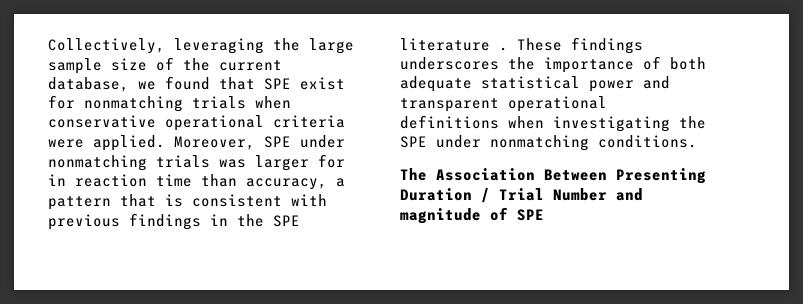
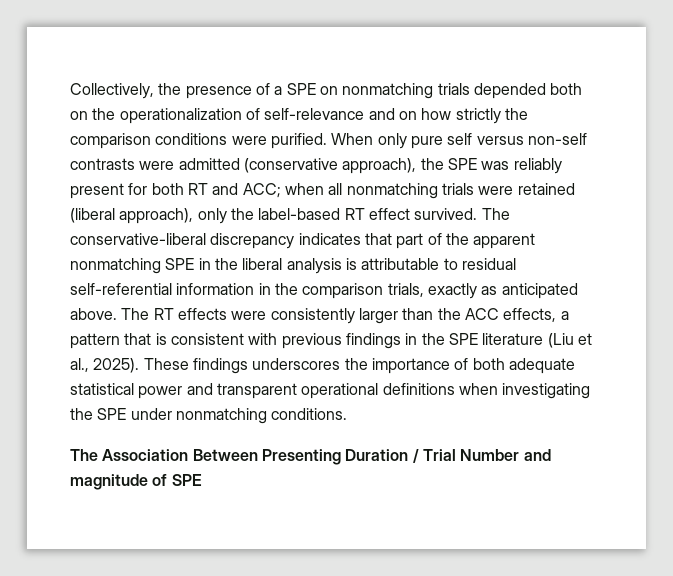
[174,38,354,54] [48,57,282,74] [48,76,345,92] [48,95,291,112] [48,115,345,131] [48,135,345,151] [48,154,345,171] [48,174,327,190] leveraging the large sample size of the current database, we found that SPE exist for nonmatching trials when conservative operational criteria were applied. Moreover, SPE under nonmatching trials was larger for in reaction time than accuracy, -> [158,83,583,99] [70,108,528,124] [70,133,587,149] [70,158,562,174] [70,183,575,199] [70,208,510,224] [70,233,536,249] [70,258,516,274] [70,283,578,299] [70,308,557,324] the presence of a SPE on nonmatching trials depended both on the operationalization of self-relevance and on how strictly the comparison conditions were purified. When only pure self versus non-self contrasts were admitted (conservative approach), the SPE was reliably present for both RT and ACC; when all nonmatching trials were retained (liberal approach), only the label-based RT effect survived. The conservative-liberal discrepancy indicates that part of the apparent nonmatching SPE in the liberal analysis is attributable to residual self-referential information in the comparison trials, exactly as anticipated above. The RT effects were consistently larger than the ACC effects,
[499,47,508,51] . -> [547,333,592,348] [70,358,140,373] (Liu et al., 2025).

